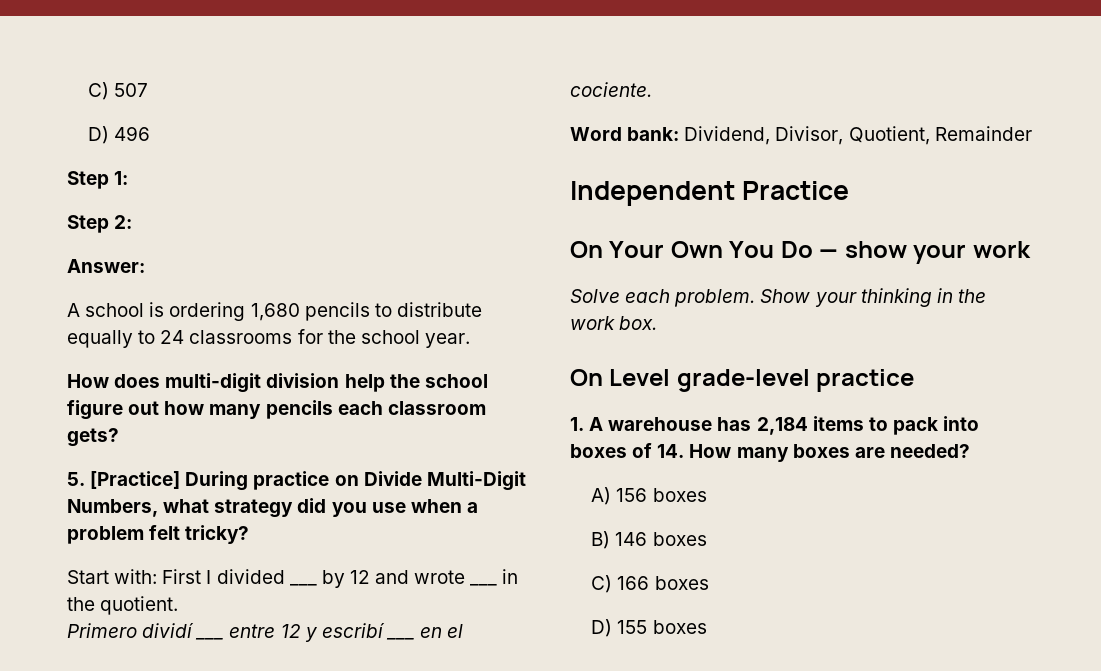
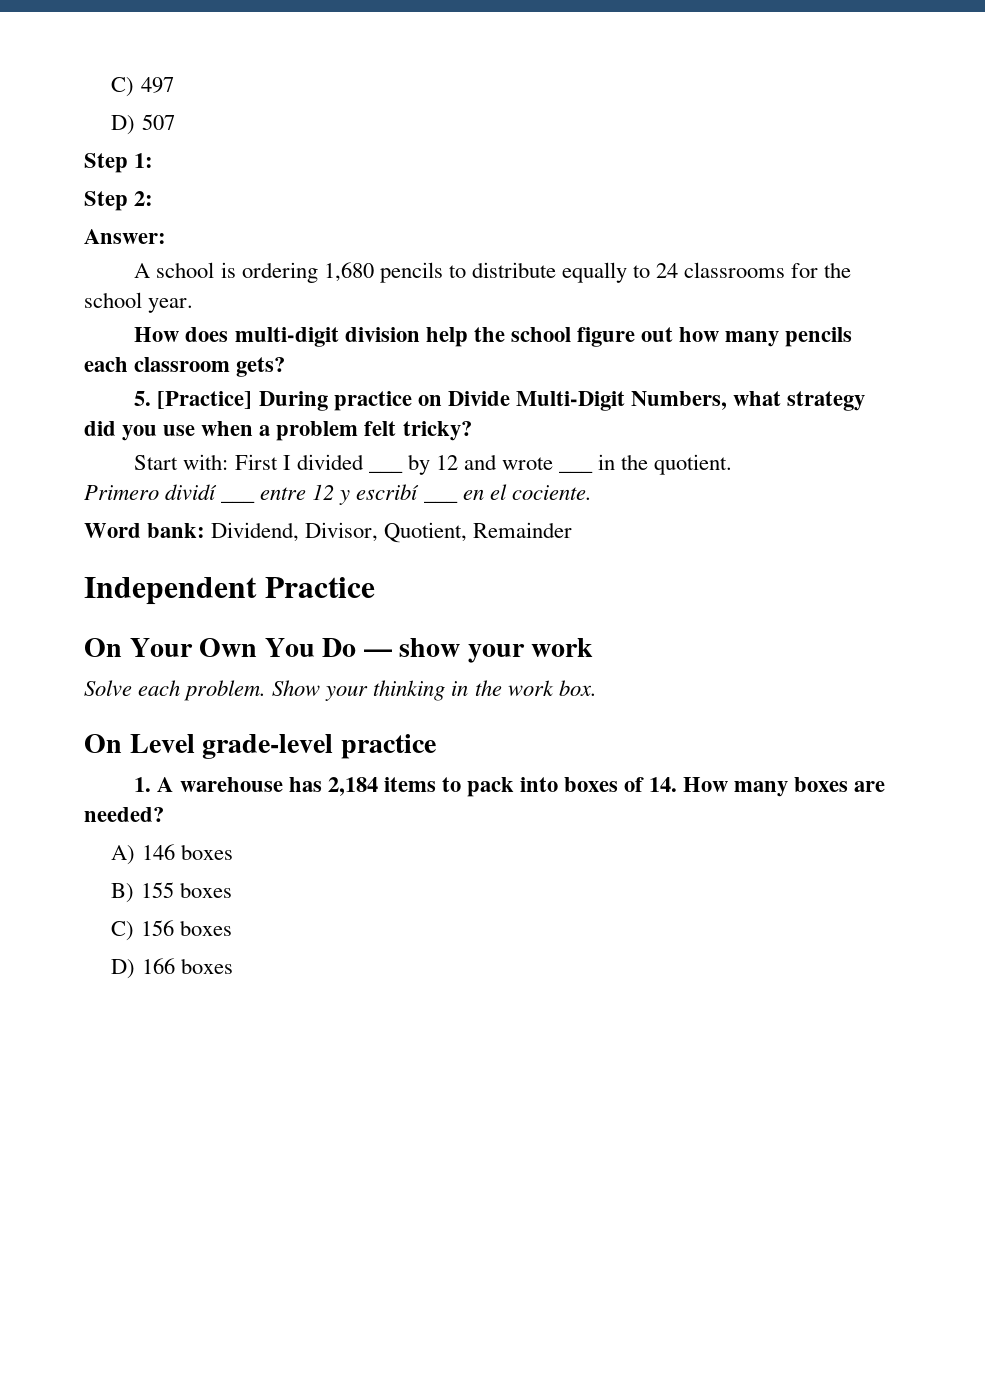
[88,82,149,100] [88,126,151,144] C) 507 // D) 496 -> [111,77,174,97] [111,114,175,135] C) 497 // D) 507
[616,488,707,502] [591,531,707,549] [591,575,613,593] 156 boxes // B) 146 boxes // C) -> [141,844,233,860] [111,882,232,903] [111,920,232,941] [111,959,136,979] 146 boxes // B) 155 boxes // C) 156 boxes // D)
[591,619,707,637] // D) 155 boxes -> (233, 966) none

